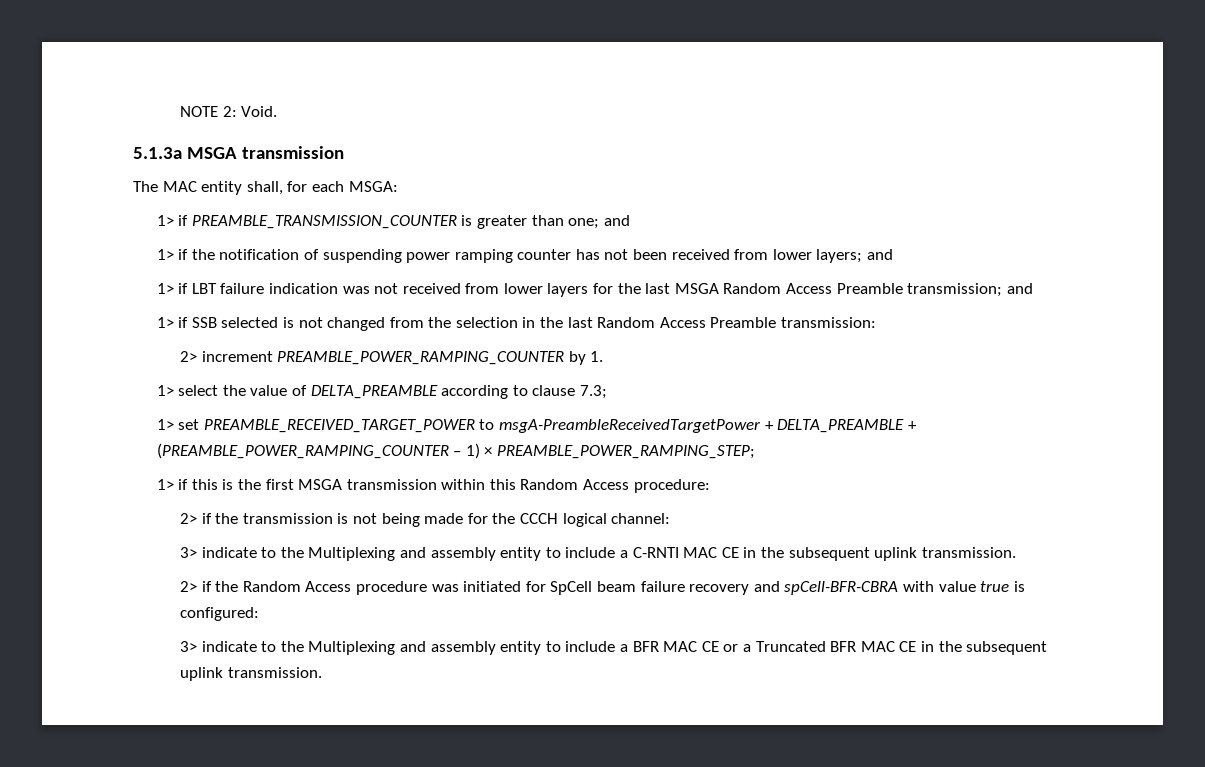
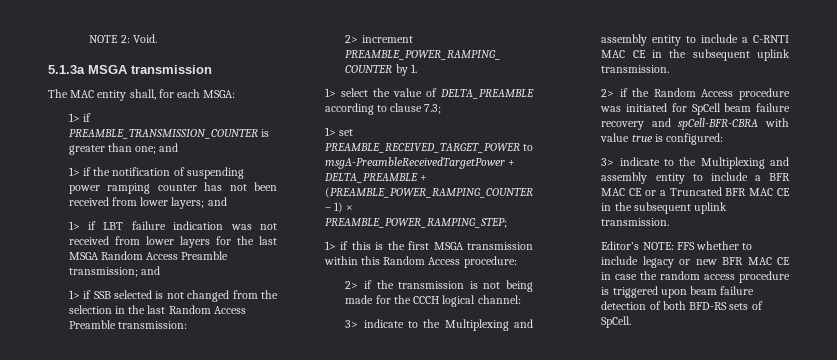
(322, 672) none -> [601,241,753,250] [601,256,790,268] [601,271,790,283] [601,286,755,298] [601,301,763,310] [601,316,632,328] // Editor’s NOTE: FFS whether to include legacy or new BFR MAC CE in case the random access procedure is triggered upon beam failure detection of both BFD-RS sets of SpCell.

